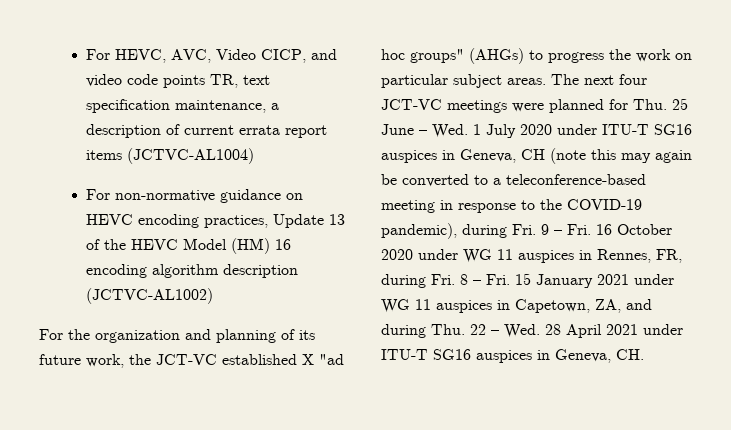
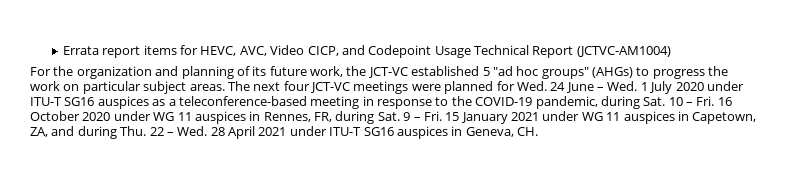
[86,49,111,60] For -> [62,45,199,58] Errata report items for
[86,74,271,88] [86,99,280,113] [86,124,328,138] [86,148,255,164] [86,189,304,203] [86,214,346,228] [86,238,292,254] [86,264,299,278] [86,288,214,304] video code points TR, text specification maintenance, a description of current errata report items (JCTVC-AL1004) // For non-normative guidance on HEVC encoding practices, Update 13 of the HEVC Model (HM) 16 encoding algorithm description (JCTVC-AL1002) -> [368,45,671,58] Codepoint Usage Technical Report (JCTVC-AM1004)
[302,354,314,365] X -> [482,67,490,76] 5
[633,98,688,110] Thu. 25 -> [516,81,566,91] Wed. 24
[442,148,692,164] [381,174,488,187] in Geneva, CH (note this may again be converted to -> [152,99,166,106] as
[381,223,549,239] pandemic), during Fri. 9 -> [535,96,683,109] pandemic, during Sat. 10
[431,274,468,285] Fri. 8 -> [377,112,411,121] Sat. 9

